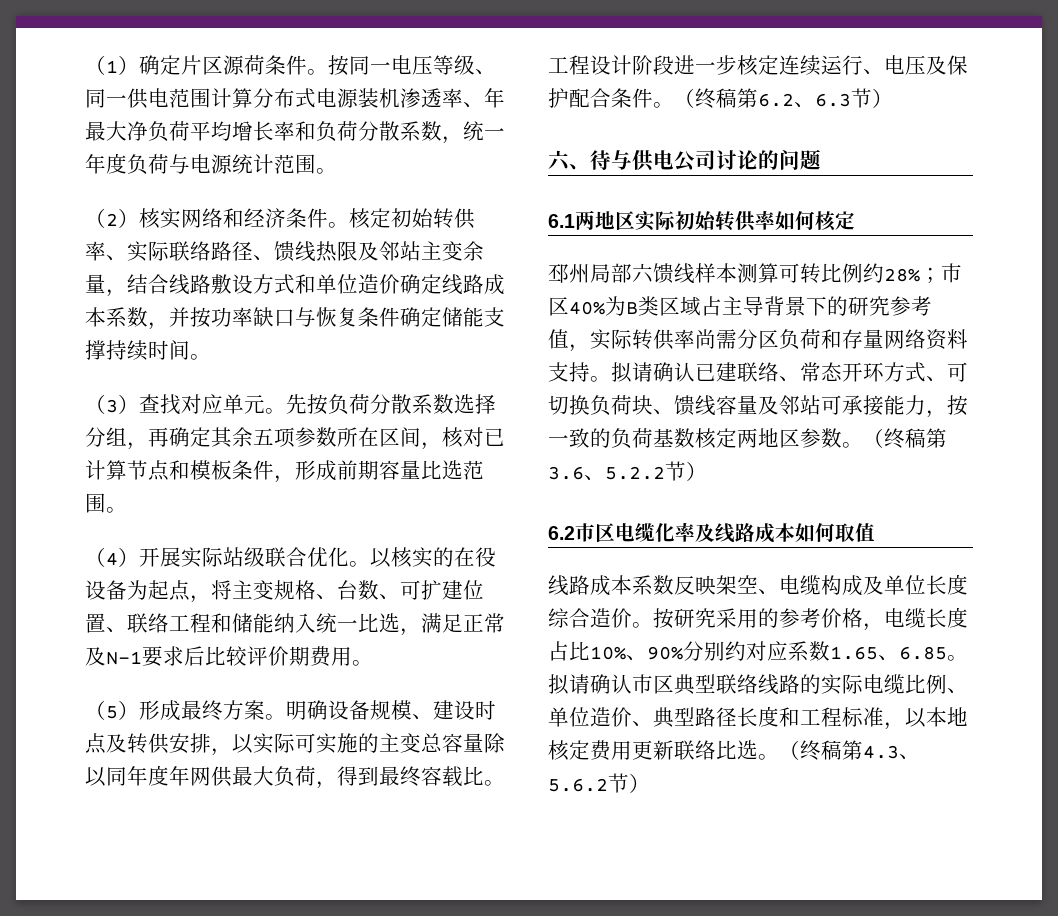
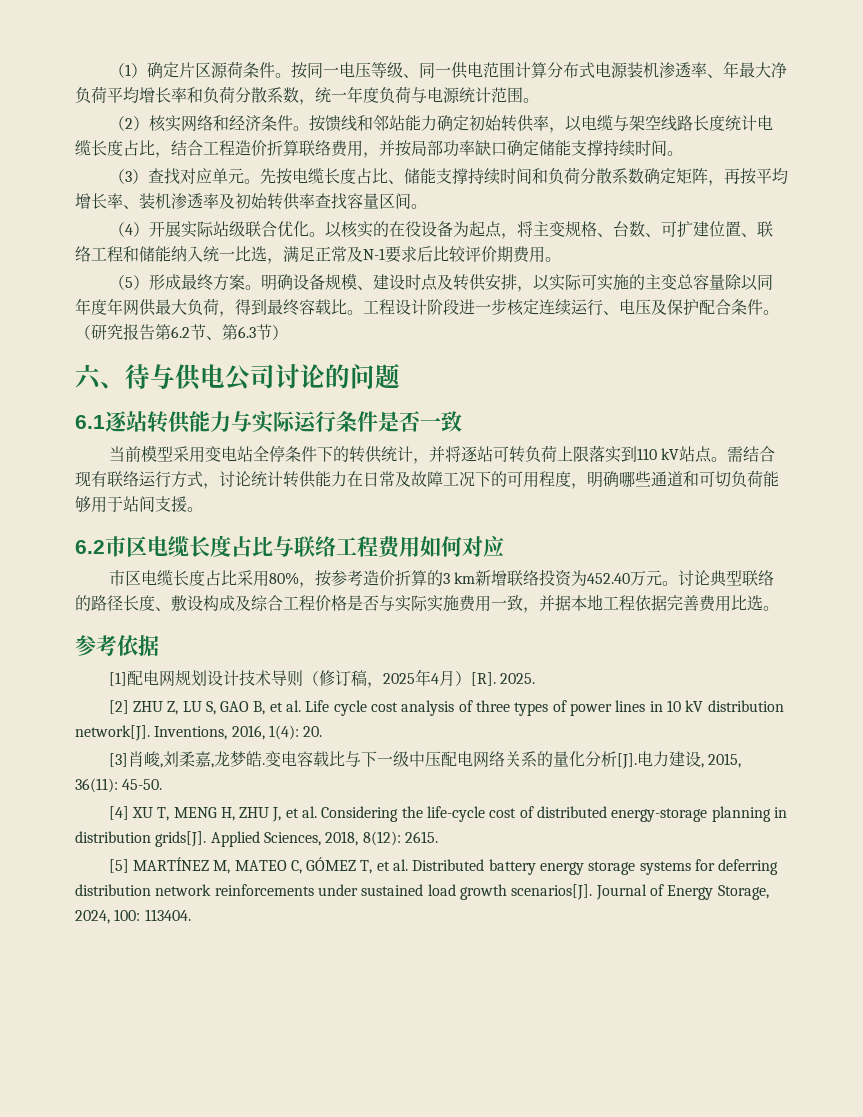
[349,208,475,229] [85,241,484,262] [85,274,505,297] [85,307,400,330] 核定初始转供率、实际联络路径、馈线热限及邻站主变余量，结合线路敷设方式和单位造价确定线路成本系数，并按功率缺口与恢复条件 -> [308,115,773,133] [75,140,507,158] 按馈线和邻站能力确定初始转供率，以电缆与架空线路长度统计电缆长度占比，结合工程造价折算联络费用，并按局部功率缺口
[328,394,496,415] [85,427,505,450] [85,460,484,483] [85,493,106,513] 负荷分散系数选择分组，再确定其余五项参数所在区间，核对已计算节点和模板条件，形成前期容量比选范围 -> [291,167,788,186] [75,193,411,210] 电缆长度占比、储能支撑持续时间和负荷分散系数确定矩阵，再按平均增长率、装机渗透率及初始转供率查找容量区间
[695,88,815,109] 终稿第6.2、 -> [91,323,238,340] 研究报告第6.2节、第
[575,210,855,232] [548,263,962,284] [548,296,932,316] [548,329,968,352] [548,362,968,383] [548,395,968,418] [548,428,947,449] [548,461,707,481] [548,522,875,543] [548,574,968,596] [548,607,968,631] [548,641,968,661] [548,674,968,695] [548,706,968,730] [548,740,920,761] [548,773,650,793] 两地区实际初始转供率如何核定 // 邳州局部六馈线样本测算可转比例约28%；市区40%为B类区域占主导背景下的研究参考值，实际转供率尚需分区负荷和存量网络资料支持。拟请确认已建联络、常态开环方式、可切换负荷块、馈线容量及邻站可承接能力，按一致的负荷基数核定两地区参数。（终稿第3.6、5.2.2节） // 6.2市区电缆化率及线路成本如何取值 // 线路成本系数反映架空、电缆构成及单位长度综合造价。按研究采用的参考价格，电缆长度占比10%、90%分别约对应系数1.65、6.85。拟请确认市区典型联络线路的实际电缆比例、单位造价、典型路径长度和工程标准，以本地核定费用更新联络比选。（终稿第4.3、5.6.2节） -> [105,411,462,434] [108,445,775,464] [75,470,779,489] [75,496,203,513] [75,535,504,558] [108,569,774,588] [75,594,779,613] [75,635,159,656] [108,669,535,688] [108,700,784,716] [75,725,323,741] [108,750,741,769] [75,778,163,793] [108,806,787,822] [75,831,438,847] [108,857,779,875] [75,884,769,900] [75,909,191,924] 逐站转供能力与实际运行条件是否一致 // 当前模型采用变电站全停条件下的转供统计，并将逐站可转负荷上限落实到110 kV站点。需结合现有联络运行方式，讨论统计转供能力在日常及故障工况下的可用程度，明确哪些通道和可切负荷能够用于站间支援。 // 6.2市区电缆长度占比与联络工程费用如何对应 // 市区电缆长度占比采用80%，按参考造价折算的3 km新增联络投资为452.40万元。讨论典型联络的路径长度、敷设构成及综合工程价格是否与实际实施费用一致，并据本地工程依据完善费用比选。 // 参考依据 // [1]配电网规划设计技术导则（修订稿，2025年4月）[R]. 2025. // [2] ZHU Z, LU S, GAO B, et al. Life cycle cost analysis of three types of power lines in 10 kV distribution network[J]. Inventions, 2016, 1(4): 20. // [3]肖峻,刘柔嘉,龙梦皓.变电容载比与下一级中压配电网络关系的量化分析[J].电力建设, 2015, 36(11): 45-50. // [4] XU T, MENG H, ZHU J, et al. Considering the life-cycle cost of distributed energy-storage planning in distribution grids[J]. Applied Sciences, 2018, 8(12): 2615. // [5] MARTÍNEZ M, MATEO C, GÓMEZ T, et al. Distributed battery energy storage systems for deferring distribution network reinforcements under sustained load growth scenarios[J]. Journal of Energy Storage, 2024, 100: 113404.

